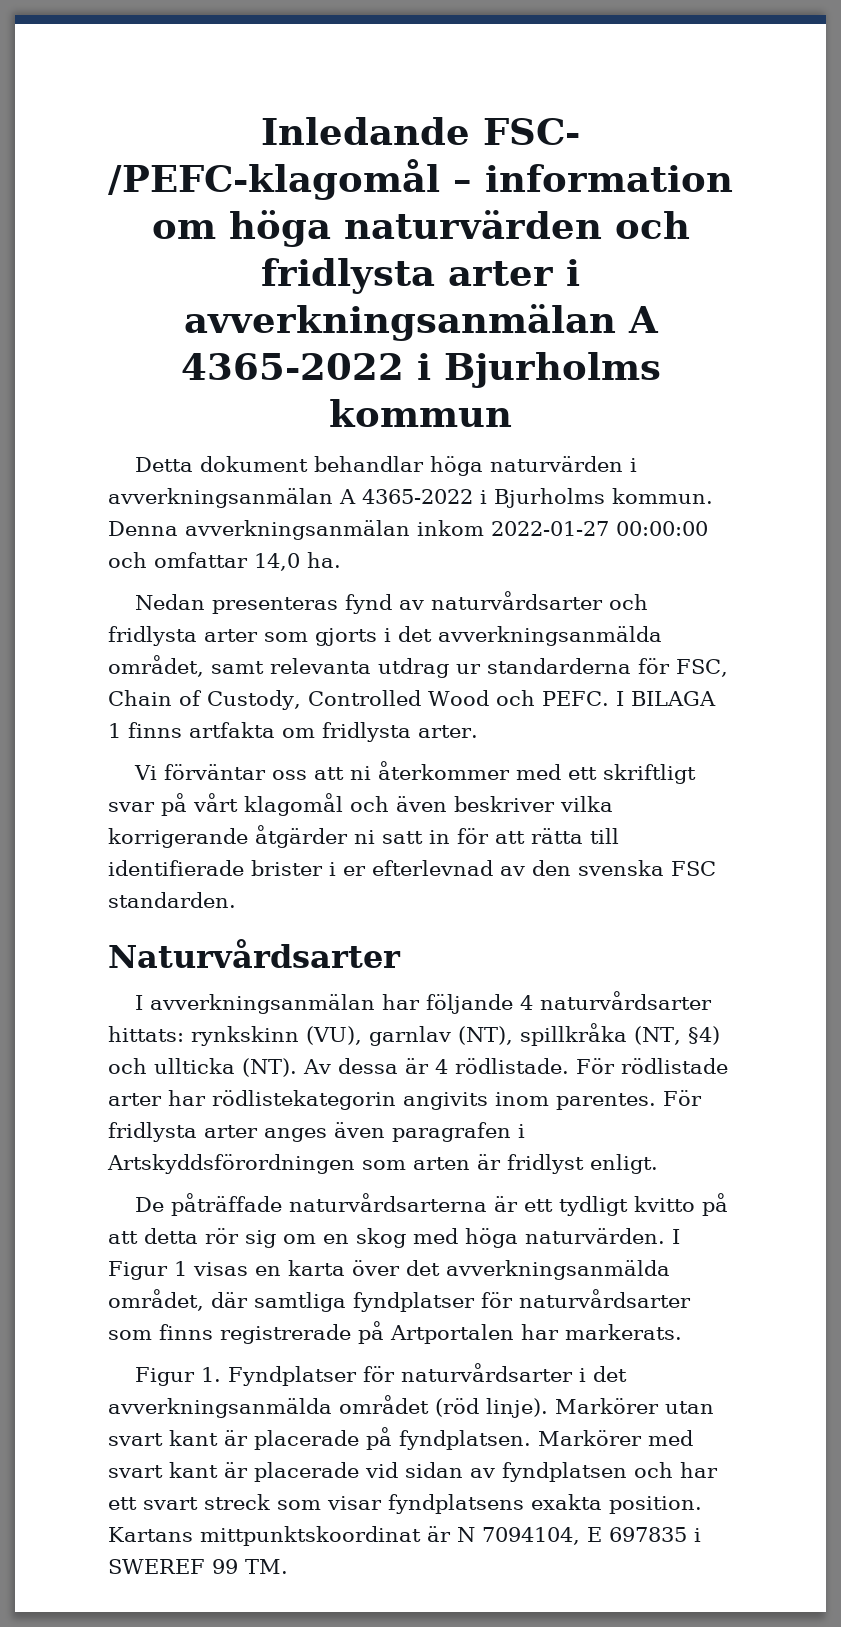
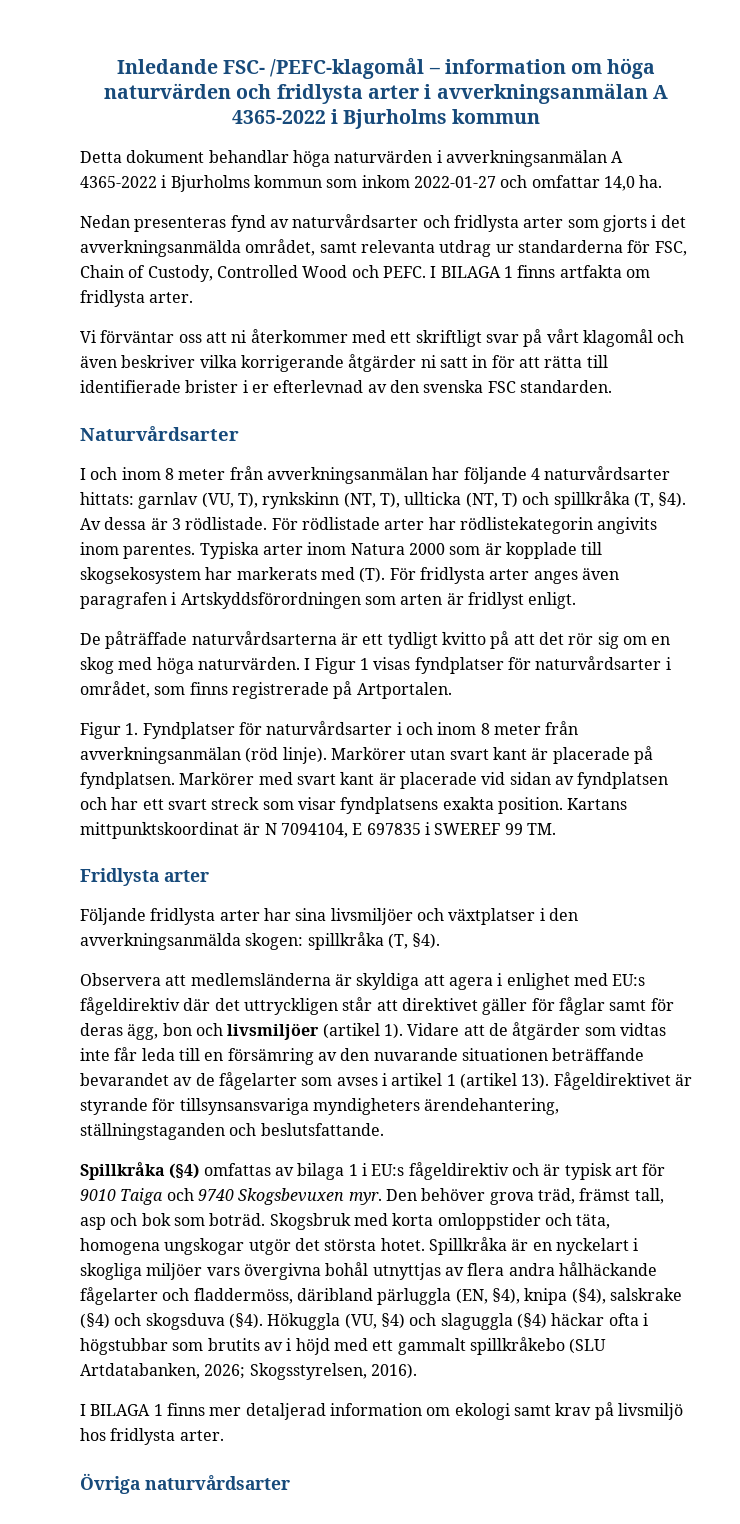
[612,488,713,504] [108,520,410,540] kommun. Denna avverkningsanmälan -> [253,175,358,188] kommun som
[616,521,708,536] 00:00:00 -> (496, 182) none
(144, 1002) none -> [90,466,263,480] och inom 8 meter från
[191,1023,720,1046] [108,1058,297,1077] rynkskinn (VU), garnlav (NT), spillkråka (NT, §4) och ullticka (NT). -> [138,491,687,509] garnlav (VU, T), rynkskinn (NT, T), ullticka (NT, T) och spillkråka (T, §4).
[434,1059,448,1074] 4 -> [171,518,181,530] 3
(656, 1101) none -> [199,542,603,559] [80,567,386,584] Typiska arter inom Natura 2000 som är kopplade till skogsekosystem har markerats med (T).
[144,1228,198,1244] detta -> [538,632,564,645] det
[255,1260,670,1280] [108,1289,346,1312] en karta över det avverkningsanmälda området, där samtliga -> (411, 663) none
(691, 1298) none -> [665,657,671,670] [80,681,150,698] i området,
[390,1324,682,1344] Artportalen har markerats. -> [356,682,452,699] Artportalen.
[593,1366,628,1382] [108,1395,429,1418] det avverkningsanmälda området -> [405,721,579,735] [80,747,241,764] och inom 8 meter från avverkningsanmälan
(288, 1566) none -> [80,868,209,886] [80,908,578,925] [80,932,441,950] [80,973,646,990] [80,997,674,1015] [80,1022,666,1040] [80,1047,645,1065] [80,1072,692,1090] [80,1098,560,1115] [80,1123,384,1140] [80,1162,666,1180] [80,1188,664,1205] [80,1213,611,1230] [80,1237,639,1255] [80,1262,657,1280] [80,1287,682,1305] [80,1313,648,1330] [80,1337,607,1355] [80,1363,417,1380] [80,1402,683,1420] [80,1428,224,1445] [80,1473,290,1494] // Fridlysta arter // Följande fridlysta arter har sina livsmiljöer och växtplatser i den avverkningsanmälda skogen: spillkråka (T, §4). // Observera att medlemsländerna är skyldiga att agera i enlighet med EU:s fågeldirektiv där det uttryckligen står att direktivet gäller för fåglar samt för deras ägg, bon och livsmiljöer (artikel 1). Vidare att de åtgärder som vidtas inte får leda till en försämring av den nuvarande situationen beträffande bevarandet av de fågelarter som avses i artikel 1 (artikel 13). Fågeldirektivet är styrande för tillsynsansvariga myndigheters ärendehantering, ställningstaganden och beslutsfattande. // Spillkråka (§4) omfattas av bilaga 1 i EU:s fågeldirektiv och är typisk art för 9010 Taiga och 9740 Skogsbevuxen myr. Den behöver grova träd, främst tall, asp och bok som boträd. Skogsbruk med korta omloppstider och täta, homogena ungskogar utgör det största hotet. Spillkråka är en nyckelart i skogliga miljöer vars övergivna bohål utnyttjas av flera andra hålhäckande fågelarter och fladdermöss, däribland pärluggla (EN, §4), knipa (§4), salskrake (§4) och skogsduva (§4). Hökuggla (VU, §4) och slaguggla (§4) häckar ofta i högstubbar som brutits av i höjd med ett gammalt spillkråkebo (SLU Artdatabanken, 2026; Skogsstyrelsen, 2016). // I BILAGA 1 finns mer detaljerad information om ekologi samt krav på livsmiljö hos fridlysta arter. // Övriga naturvårdsarter

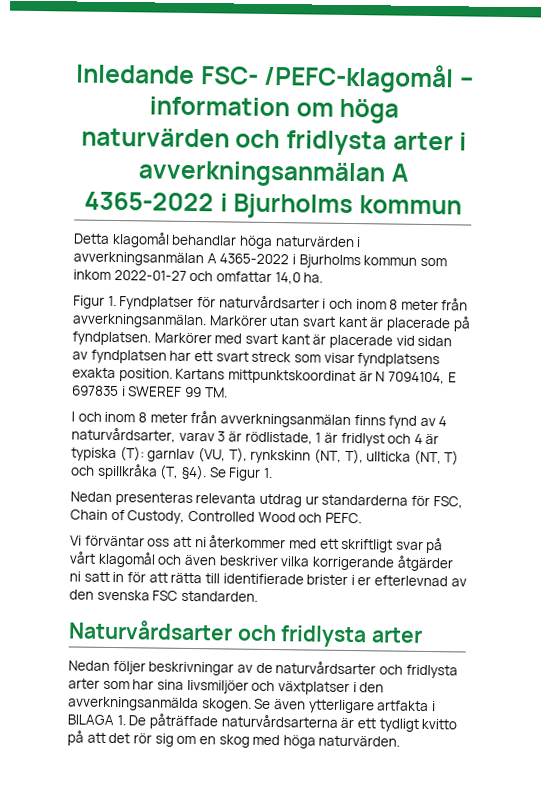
[126,150,205,163] dokument -> [111,231,170,248] klagomål
[80,214,686,232] [80,239,357,257] Nedan presenteras fynd av naturvårdsarter och fridlysta arter som gjorts i det avverkningsanmälda området, samt -> [73,295,469,311] [72,313,471,332] [72,331,453,349] [72,349,441,368] [72,367,457,385] [72,385,228,398] [71,410,448,429] [71,427,440,447] [71,446,460,466] [70,463,273,481] [70,491,193,507] Figur 1. Fyndplatser för naturvårdsarter i och inom 8 meter från avverkningsanmälan. Markörer utan svart kant är placerade på fyndplatsen. Markörer med svart kant är placerade vid sidan av fyndplatsen har ett svart streck som visar fyndplatsens exakta position. Kartans mittpunktskoordinat är N 7094104, E 697835 i SWEREF 99 TM. // I och inom 8 meter från avverkningsanmälan finns fynd av 4 naturvårdsarter, varav 3 är rödlistade, 1 är fridlyst och 4 är typiska (T): garnlav (VU, T), rynkskinn (NT, T), ullticka (NT, T) och spillkråka (T, §4). Se Figur 1. // Nedan presenteras
[430,265,650,278] [80,290,194,307] I BILAGA 1 finns artfakta om fridlysta arter. -> (362, 518) none
[80,466,671,484] [80,491,687,509] [80,517,658,534] [80,542,603,559] [80,567,619,584] [80,592,577,609] // I och inom 8 meter från avverkningsanmälan har följande 4 naturvårdsarter hittats: garnlav (VU, T), rynkskinn (NT, T), ullticka (NT, T) och spillkråka (T, §4). Av dessa är 3 rödlistade. För rödlistade arter har rödlistekategorin angivits inom parentes. Typiska arter inom Natura 2000 som är kopplade till skogsekosystem har markerats med (T). För fridlysta arter anges även paragrafen i Artskyddsförordningen som arten är fridlyst enligt. // -> [236,624,424,648] [68,660,458,679] [68,678,385,696] [68,696,436,714] [67,714,126,726] och fridlysta arter // Nedan följer beskrivningar av de naturvårdsarter och fridlysta arter som har sina livsmiljöer och växtplatser i den avverkningsanmälda skogen. Se även ytterligare artfakta i BILAGA 1.
[304,656,671,674] [80,681,452,699] [80,721,579,739] [80,746,653,764] [80,772,669,789] [80,797,628,814] [80,822,556,839] [80,868,209,886] [80,908,578,925] [80,932,441,950] [80,973,646,990] [80,997,674,1015] [80,1022,666,1040] [80,1047,645,1065] [80,1072,692,1090] [80,1098,560,1115] [80,1123,384,1140] [80,1162,666,1180] [80,1188,664,1205] [80,1213,611,1230] [80,1237,639,1255] [80,1262,657,1280] [80,1287,682,1305] [80,1313,648,1330] [80,1337,607,1355] [80,1363,417,1380] [80,1402,683,1420] [80,1428,224,1445] [80,1473,290,1494] I Figur 1 visas fyndplatser för naturvårdsarter i området, som finns registrerade på Artportalen. // Figur 1. Fyndplatser för naturvårdsarter i och inom 8 meter från avverkningsanmälan (röd linje). Markörer utan svart kant är placerade på fyndplatsen. Markörer med svart kant är placerade vid sidan av fyndplatsen och har ett svart streck som visar fyndplatsens exakta position. Kartans mittpunktskoordinat är N 7094104, E 697835 i SWEREF 99 TM. // Fridlysta arter // Följande fridlysta arter har sina livsmiljöer och växtplatser i den avverkningsanmälda skogen: spillkråka (T, §4). // Observera att medlemsländerna är skyldiga att agera i enlighet med EU:s fågeldirektiv där det uttryckligen står att direktivet gäller för fåglar samt för deras ägg, bon och livsmiljöer (artikel 1). Vidare att de åtgärder som vidtas inte får leda till en försämring av den nuvarande situationen beträffande bevarandet av de fågelarter som avses i artikel 1 (artikel 13). Fågeldirektivet är styrande för tillsynsansvariga myndigheters ärendehantering, ställningstaganden och beslutsfattande. // Spillkråka (§4) omfattas av bilaga 1 i EU:s fågeldirektiv och är typisk art för 9010 Taiga och 9740 Skogsbevuxen myr. Den behöver grova träd, främst tall, asp och bok som boträd. Skogsbruk med korta omloppstider och täta, homogena ungskogar utgör det största hotet. Spillkråka är en nyckelart i skogliga miljöer vars övergivna bohål utnyttjas av flera andra hålhäckande fågelarter och fladdermöss, däribland pärluggla (EN, §4), knipa (§4), salskrake (§4) och skogsduva (§4). Hökuggla (VU, §4) och slaguggla (§4) häckar ofta i högstubbar som brutits av i höjd med ett gammalt spillkråkebo (SLU Artdatabanken, 2026; Skogsstyrelsen, 2016). // I BILAGA 1 finns mer detaljerad information om ekologi samt krav på livsmiljö hos fridlysta arter. // Övriga naturvårdsarter -> (401, 741) none

